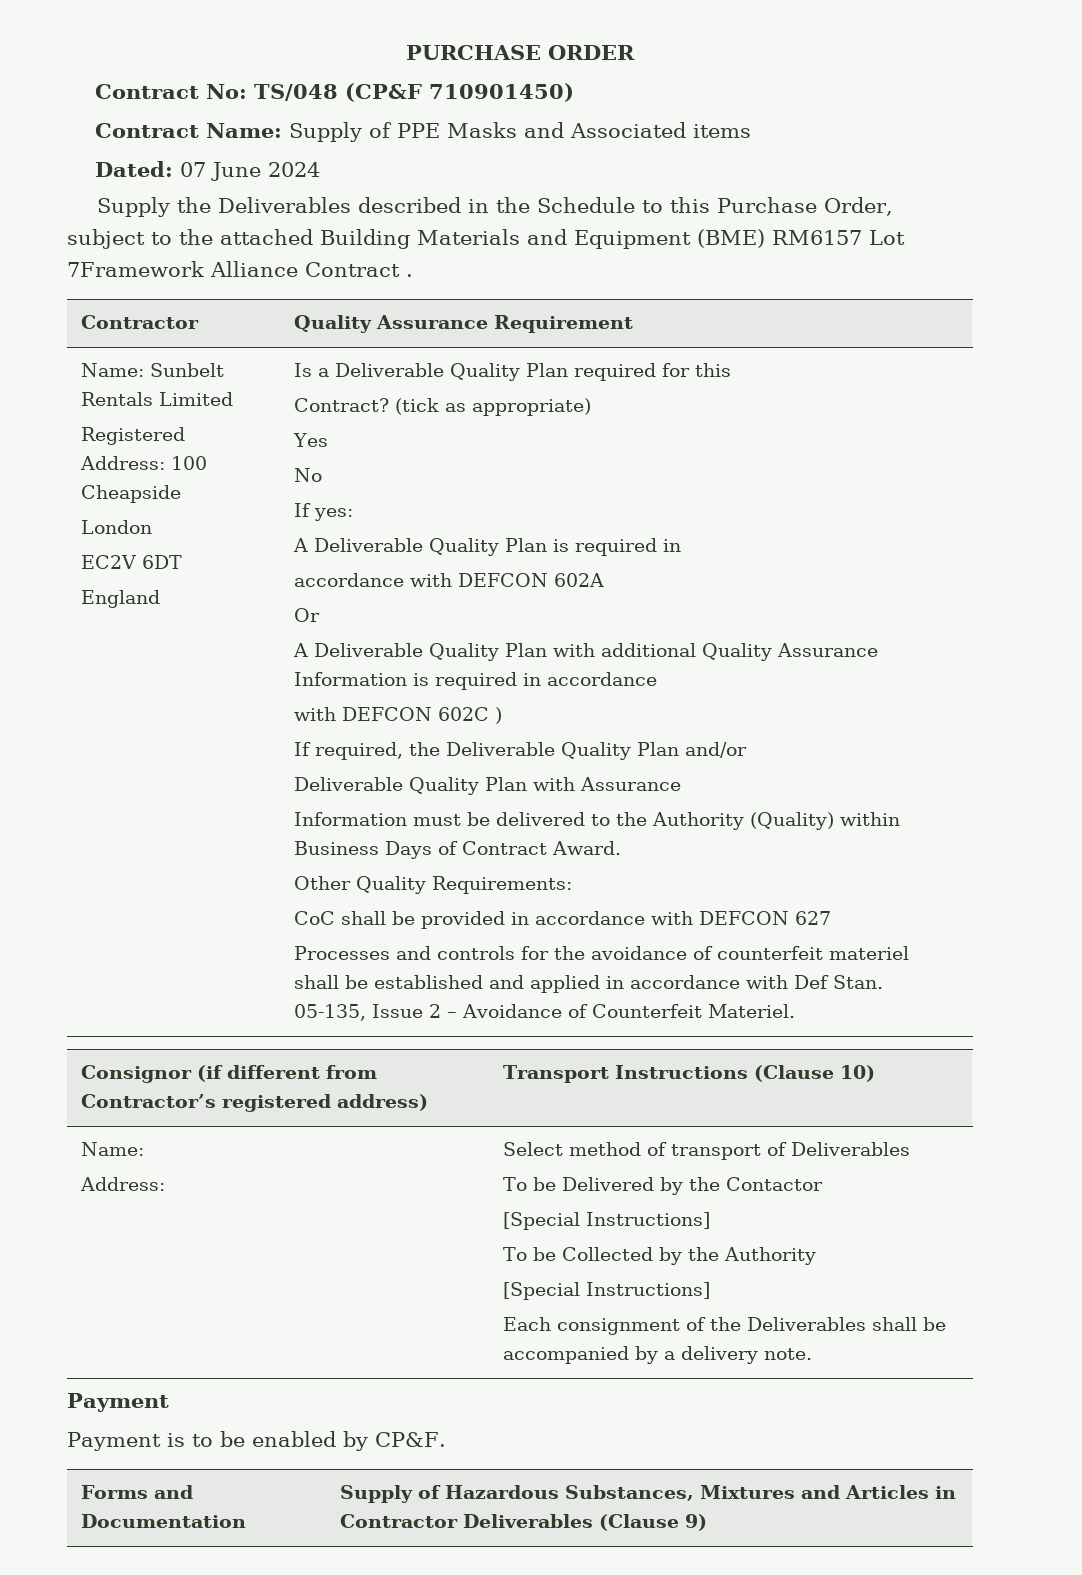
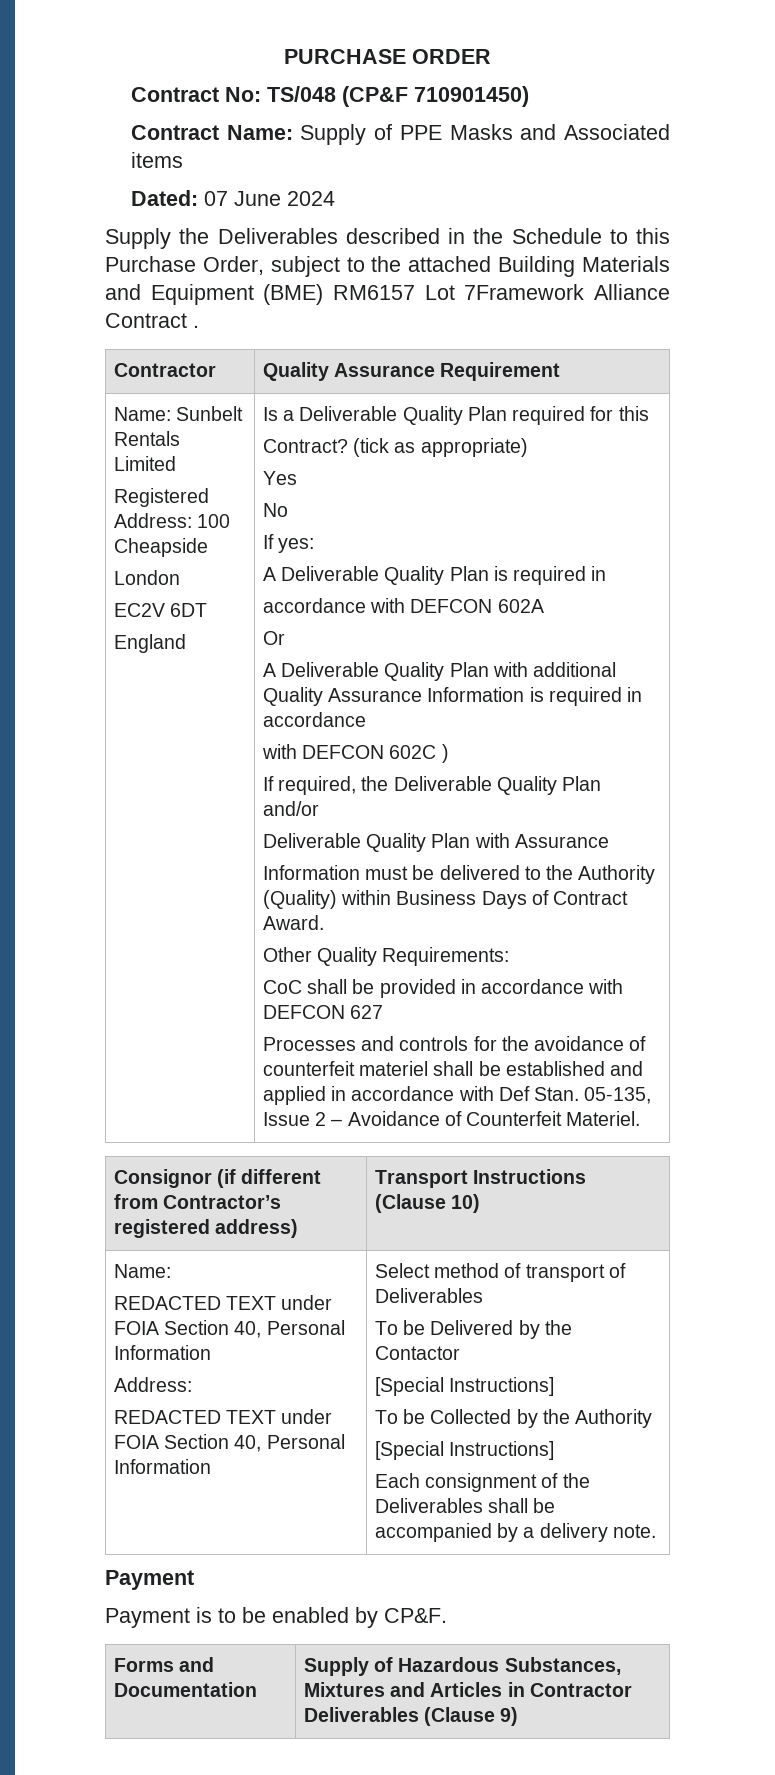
[80,1177,166,1191] Address: -> [113,1295,333,1310] [113,1320,345,1338] [113,1345,211,1360] [113,1377,192,1392] [113,1409,333,1424] [113,1434,345,1452] [113,1459,211,1474] REDACTED TEXT under FOIA Section 40, Personal Information // Address: // REDACTED TEXT under FOIA Section 40, Personal Information

